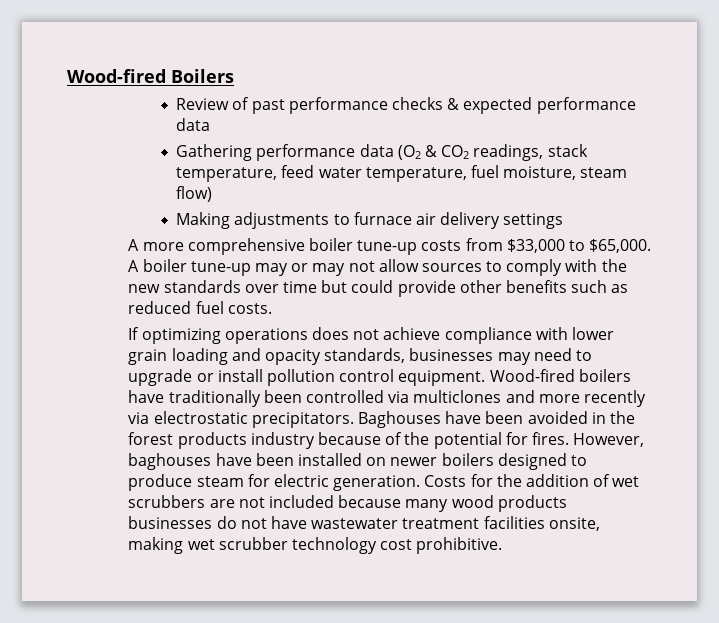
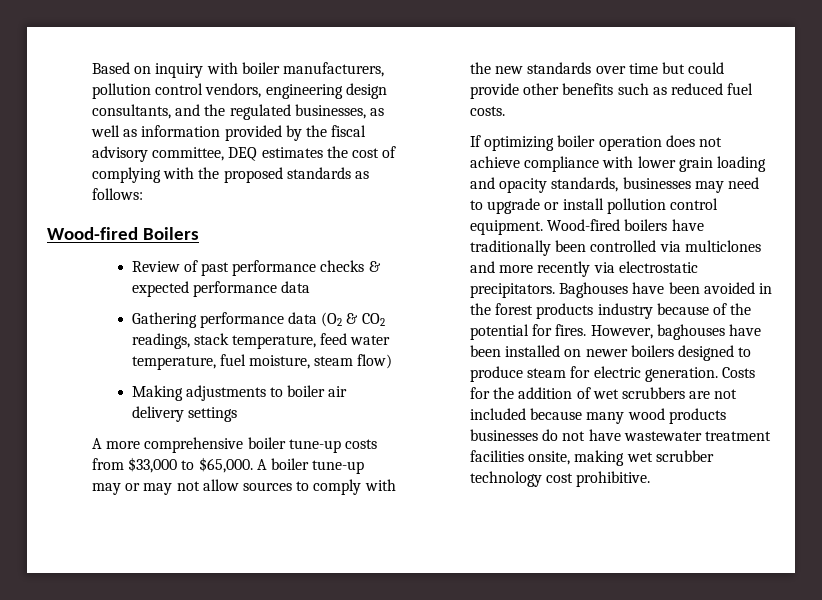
(67, 76) none -> [92,62,384,78] [92,83,387,99] [92,104,384,120] [91,125,367,141] [92,146,397,162] [92,167,369,183] [92,188,144,200] Based on inquiry with boiler manufacturers, pollution control vendors, engineering design consultants, and the regulated businesses, as well as information provided by the fiscal advisory committee, DEQ estimates the cost of complying with the proposed standards as follows: //
[353,212,412,225] furnace -> [287,385,326,397] boiler
[224,328,308,344] operations -> [557,135,662,151] boiler operation

